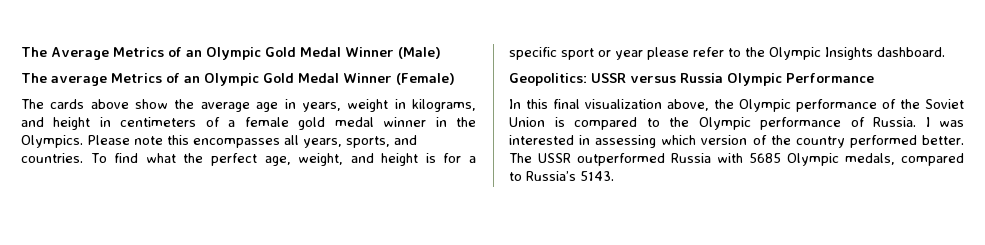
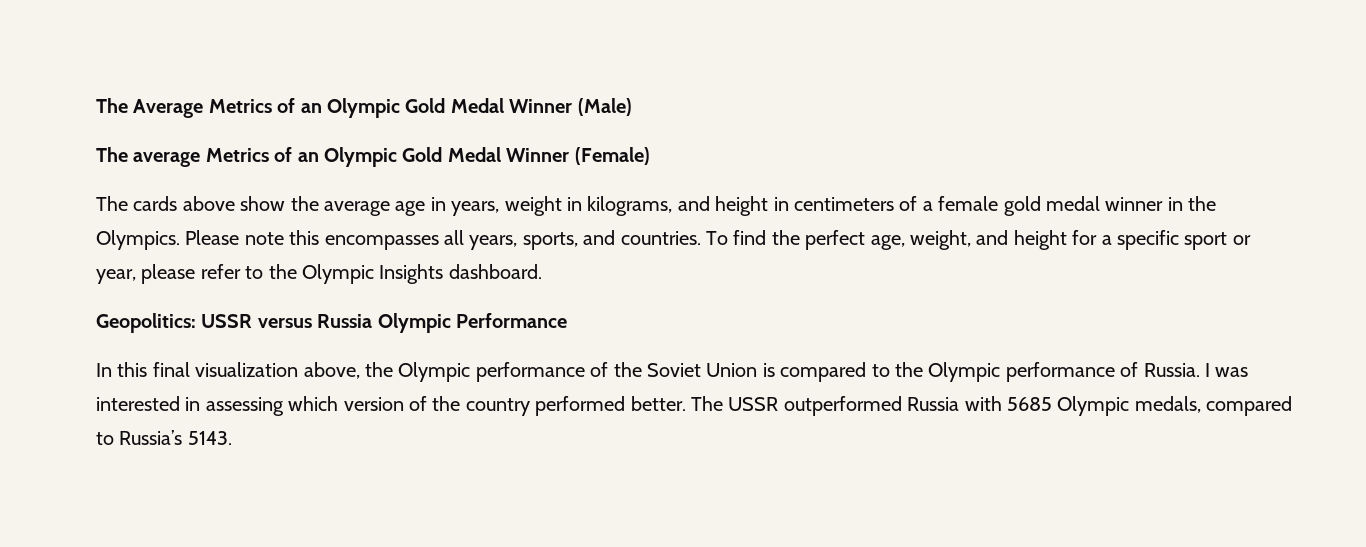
[145,153,176,163] what -> (767, 237) none
[425,153,436,163] is -> (1067, 240) none
[615,50,643,60] year -> [96,269,136,284] year,

